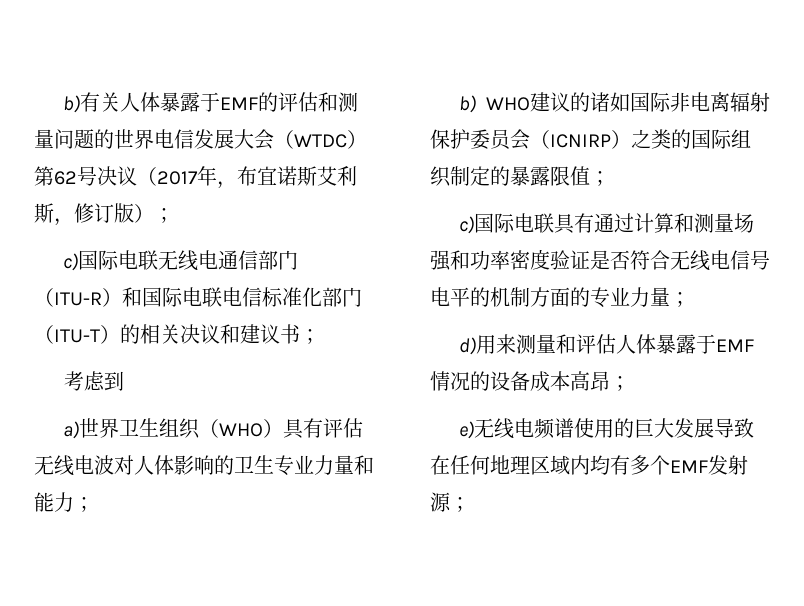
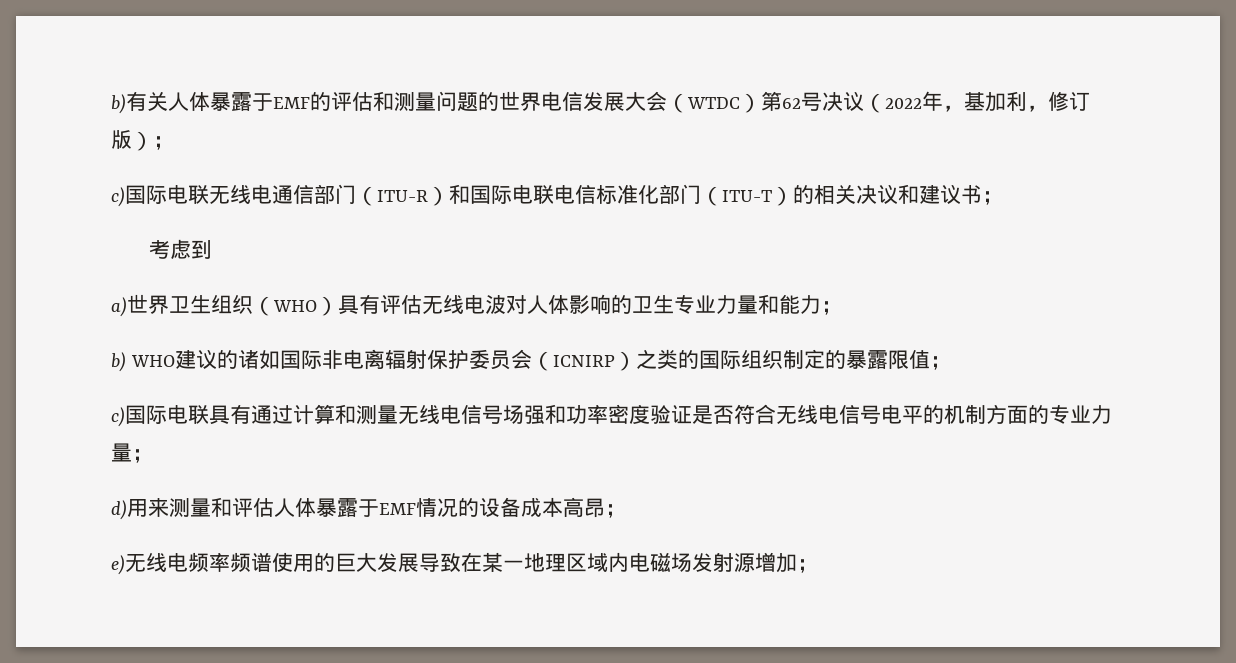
[157,166,357,189] [34,203,54,223] 2017年，布宜诺斯艾利斯 -> [885,91,1027,112] 2022年，基加利
(735, 222) none -> [398,405,503,424] 无线电信号
(556, 428) none -> [209,552,251,572] 率频
[450,455,490,475] 任何 -> [482,552,524,572] 某一
[590,455,748,475] [430,492,451,512] 均有多个EMF发射源 -> [629,552,797,573] 电磁场发射源增加

